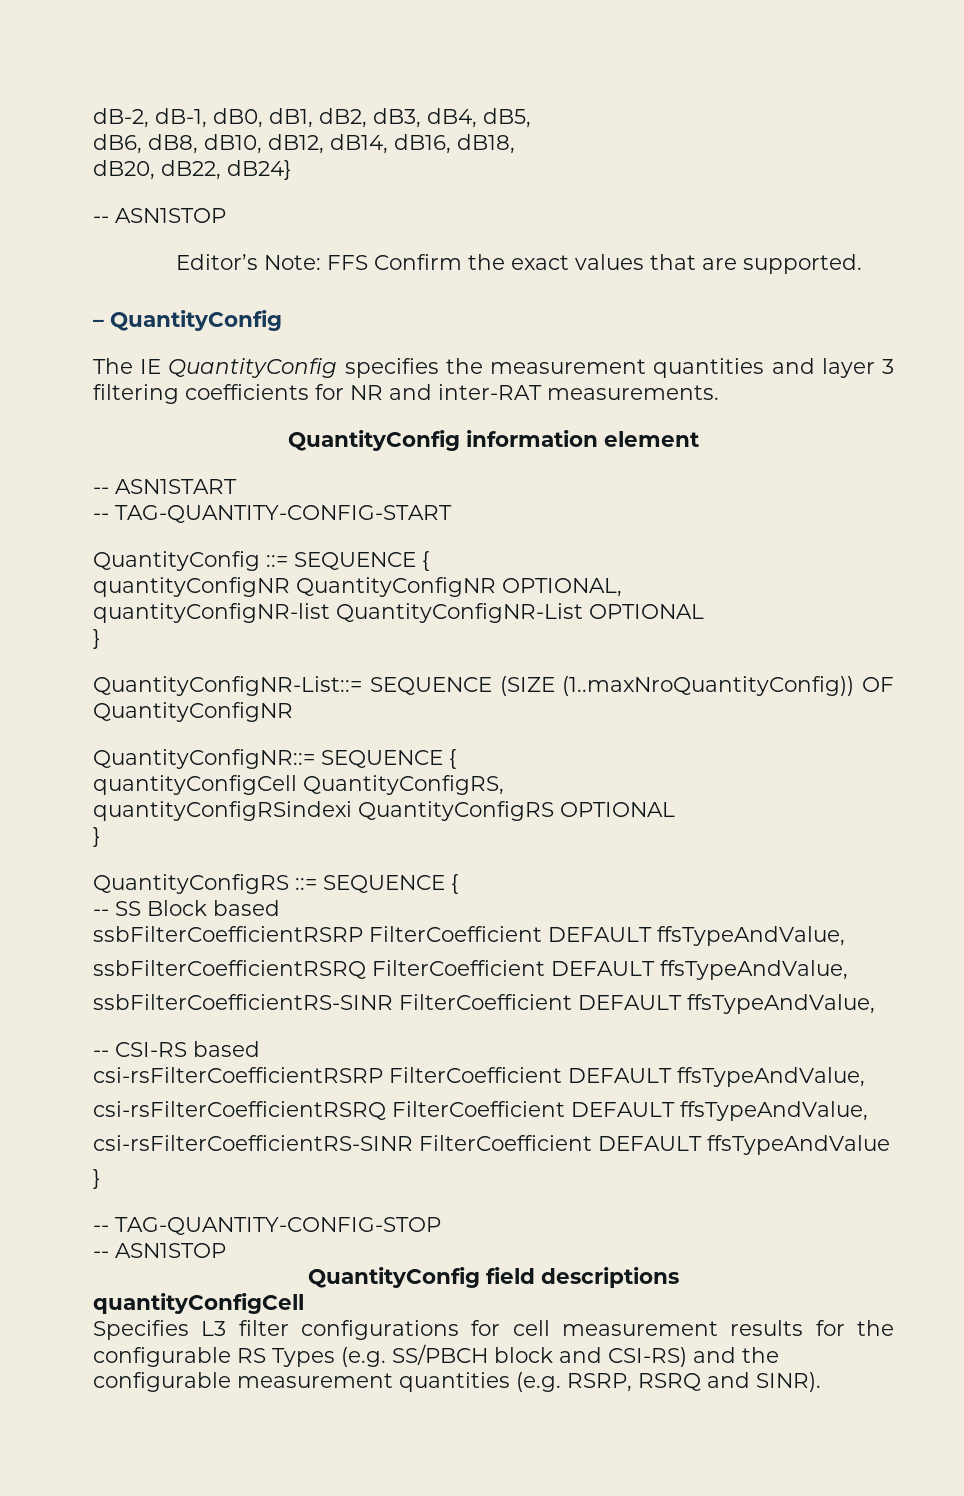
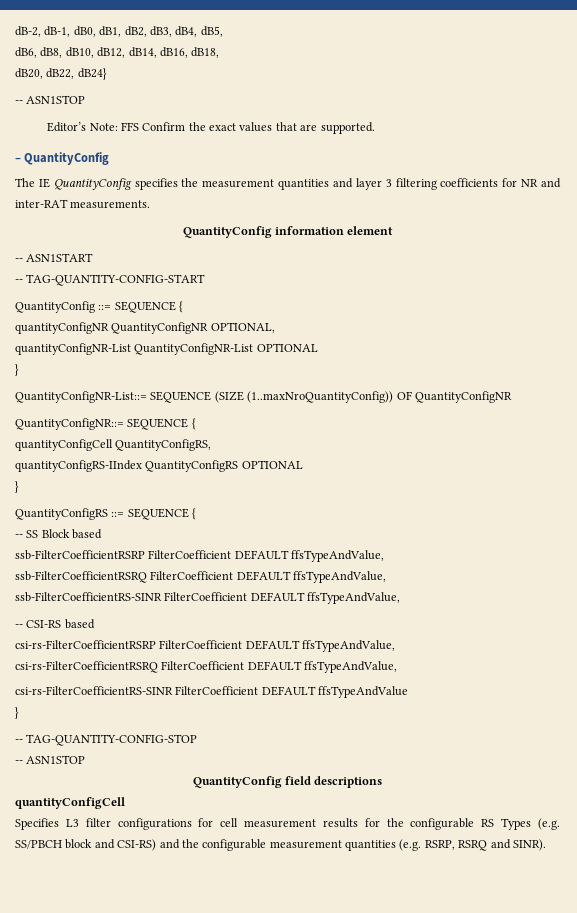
[93,603,330,623] quantityConfigNR-list -> [15,343,131,355] quantityConfigNR-List
[93,801,352,821] quantityConfigRSindexi -> [15,460,142,472] quantityConfigRS-IIndex
[93,926,845,946] [93,960,848,980] [93,994,393,1010] ssbFilterCoefficientRSRP FilterCoefficient DEFAULT ffsTypeAndValue, // ssbFilterCoefficientRSRQ FilterCoefficient DEFAULT ffsTypeAndValue, // ssbFilterCoefficientRS-SINR -> [15,550,385,562] [15,571,387,583] [15,592,162,602] ssb-FilterCoefficientRSRP FilterCoefficient DEFAULT ffsTypeAndValue, // ssb-FilterCoefficientRSRQ FilterCoefficient DEFAULT ffsTypeAndValue, // ssb-FilterCoefficientRS-SINR
[93,1067,865,1087] [93,1101,868,1121] [93,1135,413,1151] csi-rsFilterCoefficientRSRP FilterCoefficient DEFAULT ffsTypeAndValue, // csi-rsFilterCoefficientRSRQ FilterCoefficient DEFAULT ffsTypeAndValue, // csi-rsFilterCoefficientRS-SINR -> [15,640,396,652] [15,661,398,673] [15,686,173,695] csi-rs-FilterCoefficientRSRP FilterCoefficient DEFAULT ffsTypeAndValue, // csi-rs-FilterCoefficientRSRQ FilterCoefficient DEFAULT ffsTypeAndValue, // csi-rs-FilterCoefficientRS-SINR

